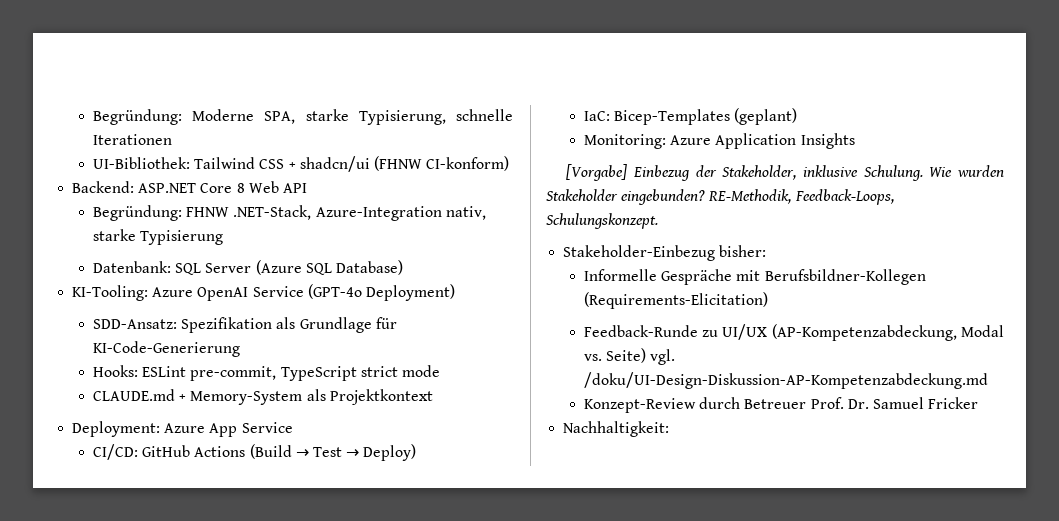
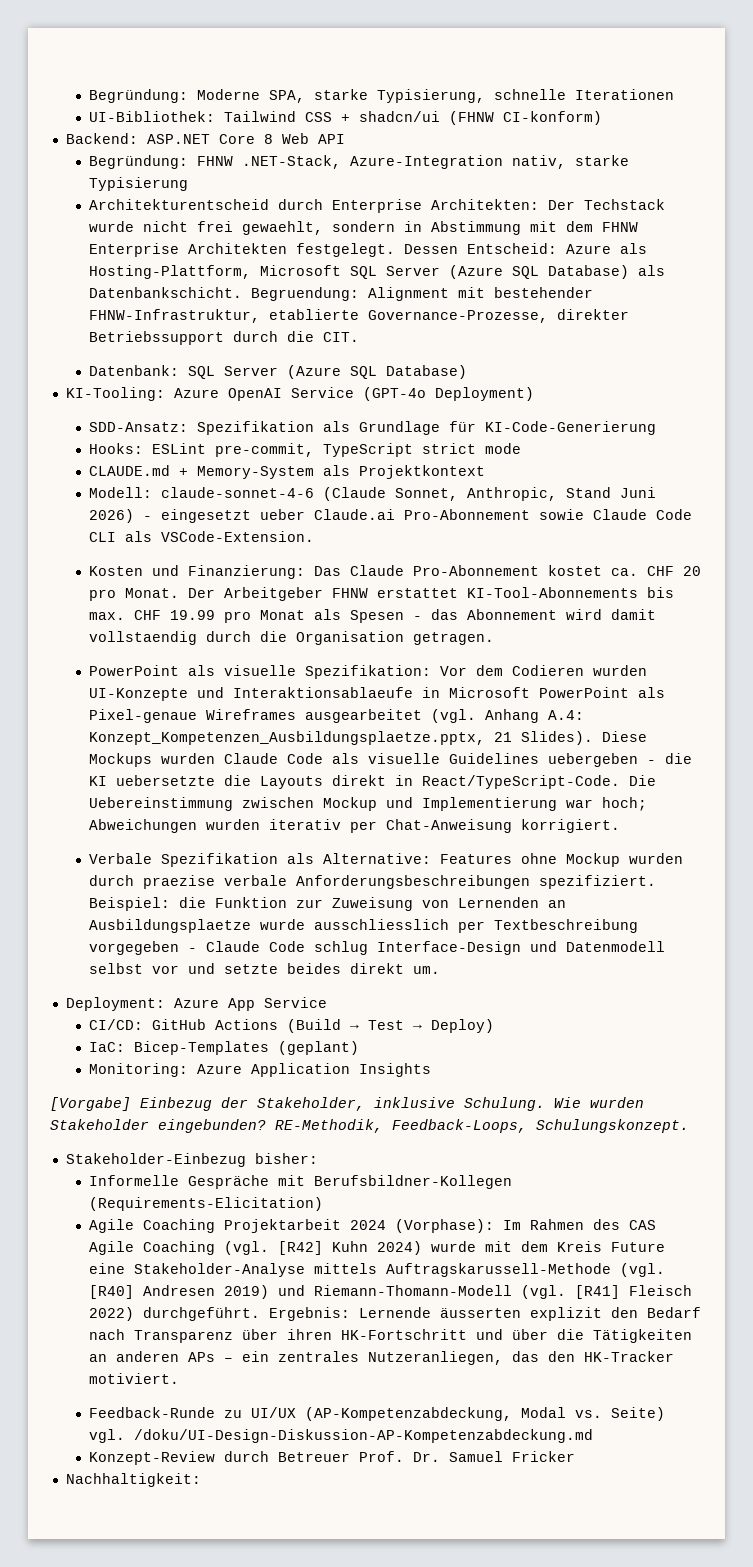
(224, 237) none -> [89,199,666,213] [89,221,639,235] [89,243,648,257] [89,265,666,279] [89,287,594,301] [89,309,630,323] [89,331,360,345] // Architekturentscheid durch Enterprise Architekten: Der Techstack wurde nicht frei gewaehlt, sondern in Abstimmung mit dem FHNW Enterprise Architekten festgelegt. Dessen Entscheid: Azure als Hosting-Plattform, Microsoft SQL Server (Azure SQL Database) als Datenbankschicht. Begruendung: Alignment mit bestehender FHNW-Infrastruktur, etablierte Governance-Prozesse, direkter Betriebssupport durch die CIT.
(433, 397) none -> [89,487,657,501] [89,509,693,523] [89,531,315,542] [89,565,702,579] [89,587,675,601] [89,609,657,623] [89,631,495,645] [89,665,648,679] [89,687,666,701] [89,709,585,723] [89,731,648,745] [89,753,693,767] [89,775,657,789] [89,797,648,811] [89,819,621,833] [89,853,684,867] [89,875,657,889] [89,897,567,911] [89,919,639,933] [89,941,666,955] [89,963,441,974] // Modell: claude-sonnet-4-6 (Claude Sonnet, Anthropic, Stand Juni 2026) - eingesetzt ueber Claude.ai Pro-Abonnement sowie Claude Code CLI als VSCode-Extension. // Kosten und Finanzierung: Das Claude Pro-Abonnement kostet ca. CHF 20 pro Monat. Der Arbeitgeber FHNW erstattet KI-Tool-Abonnements bis max. CHF 19.99 pro Monat als Spesen - das Abonnement wird damit vollstaendig durch die Organisation getragen. // PowerPoint als visuelle Spezifikation: Vor dem Codieren wurden UI-Konzepte und Interaktionsablaeufe in Microsoft PowerPoint als Pixel-genaue Wireframes ausgearbeitet (vgl. Anhang A.4: Konzept_Kompetenzen_Ausbildungsplaetze.pptx, 21 Slides). Diese Mockups wurden Claude Code als visuelle Guidelines uebergeben - die KI uebersetzte die Layouts direkt in React/TypeScript-Code. Die Uebereinstimmung zwischen Mockup und Implementierung war hoch; Abweichungen wurden iterativ per Chat-Anweisung korrigiert. // Verbale Spezifikation als Alternative: Features ohne Mockup wurden durch praezise verbale Anforderungsbeschreibungen spezifiziert. Beispiel: die Funktion zur Zuweisung von Lernenden an Ausbildungsplaetze wurde ausschliesslich per Textbeschreibung vorgegeben - Claude Code schlug Interface-Design und Datenmodell selbst vor und setzte beides direkt um.
(768, 300) none -> [89,1219,657,1233] [89,1241,666,1255] [89,1263,666,1277] [89,1285,693,1299] [89,1307,702,1321] [89,1329,693,1343] [89,1351,675,1365] [89,1373,180,1384] // Agile Coaching Projektarbeit 2024 (Vorphase): Im Rahmen des CAS Agile Coaching (vgl. [R42] Kuhn 2024) wurde mit dem Kreis Future eine Stakeholder-Analyse mittels Auftragskarussell-Methode (vgl. [R40] Andresen 2019) und Riemann-Thomann-Modell (vgl. [R41] Fleisch 2022) durchgeführt. Ergebnis: Lernende äusserten explizit den Bedarf nach Transparenz über ihren HK-Fortschritt und über die Tätigkeiten an anderen APs – ein zentrales Nutzeranliegen, das den HK-Tracker motiviert.

